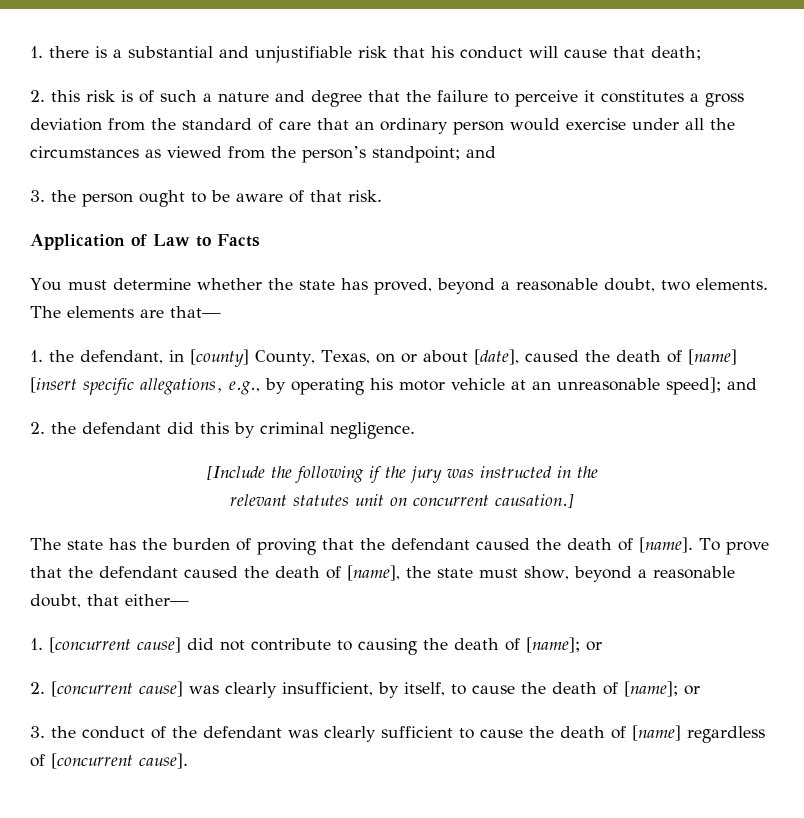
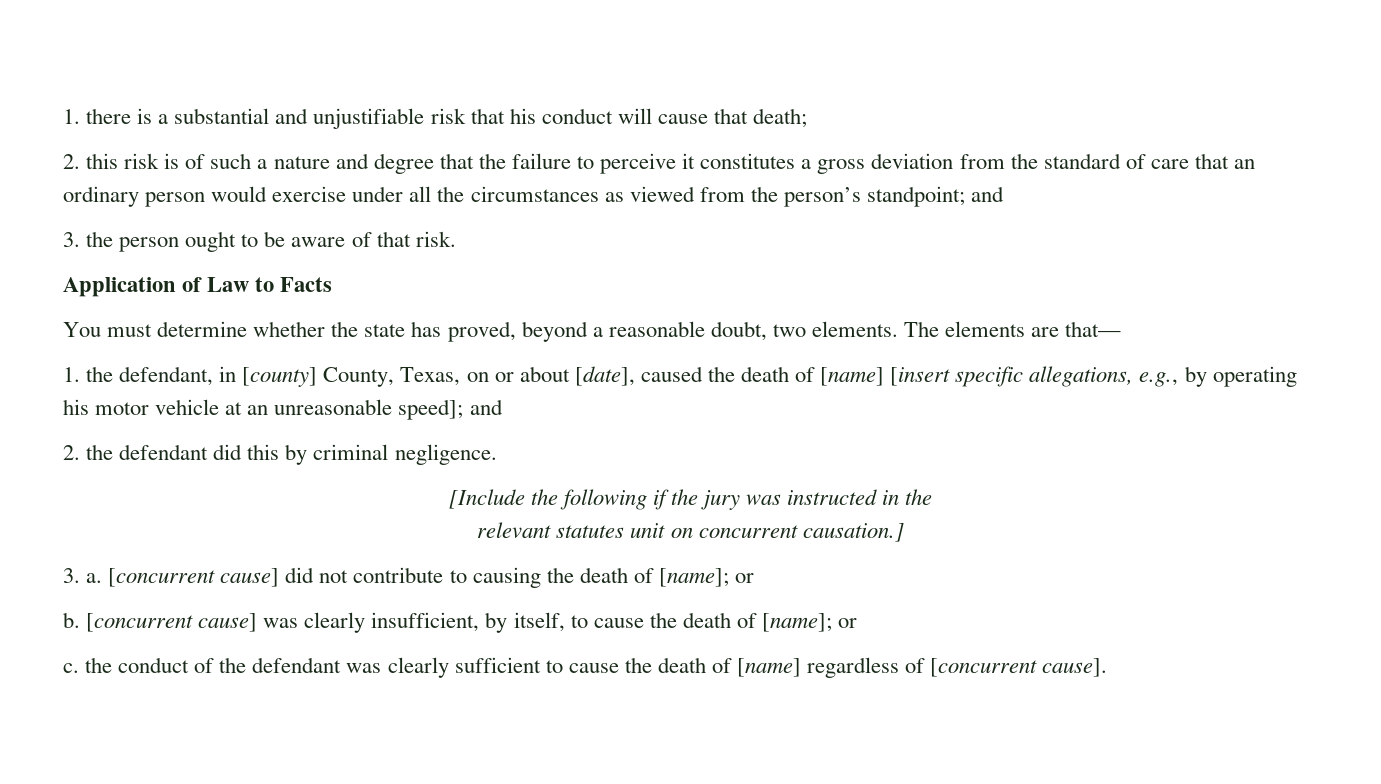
[30,537,769,555] [30,565,735,582] [30,594,189,608] [30,638,43,650] The state has the burden of proving that the defendant caused the death of [name]. To prove that the defendant caused the death of [name], the state must show, beyond a reasonable doubt, that either— // 1. -> [63,568,103,583] 3. a.
[30,682,45,694] 2. -> [63,612,80,628] b.
[30,726,45,738] 3. -> [63,663,79,673] c.

